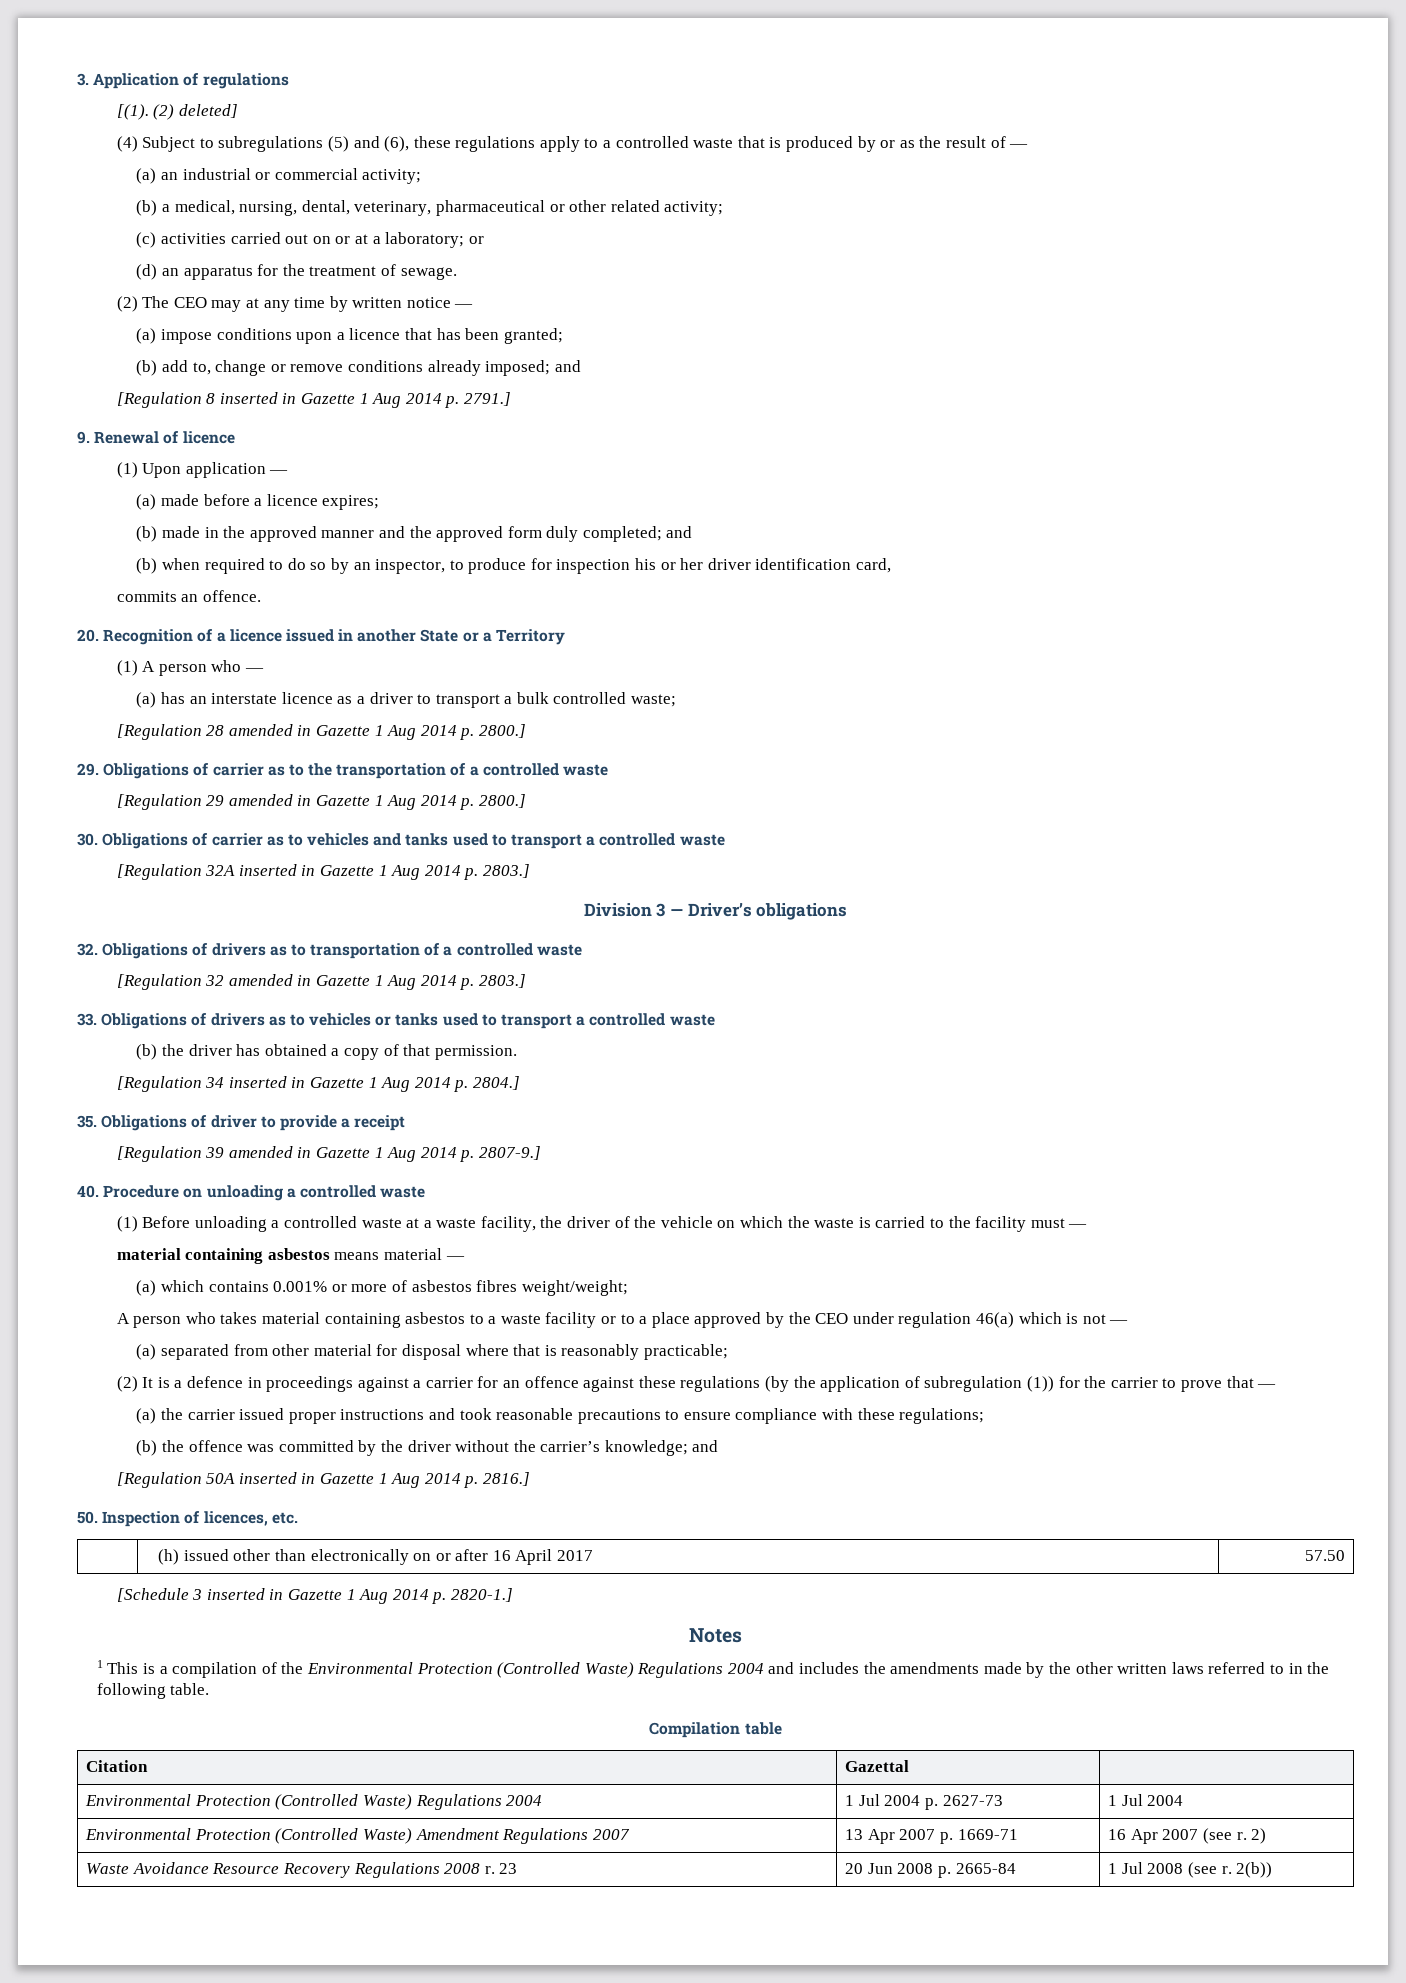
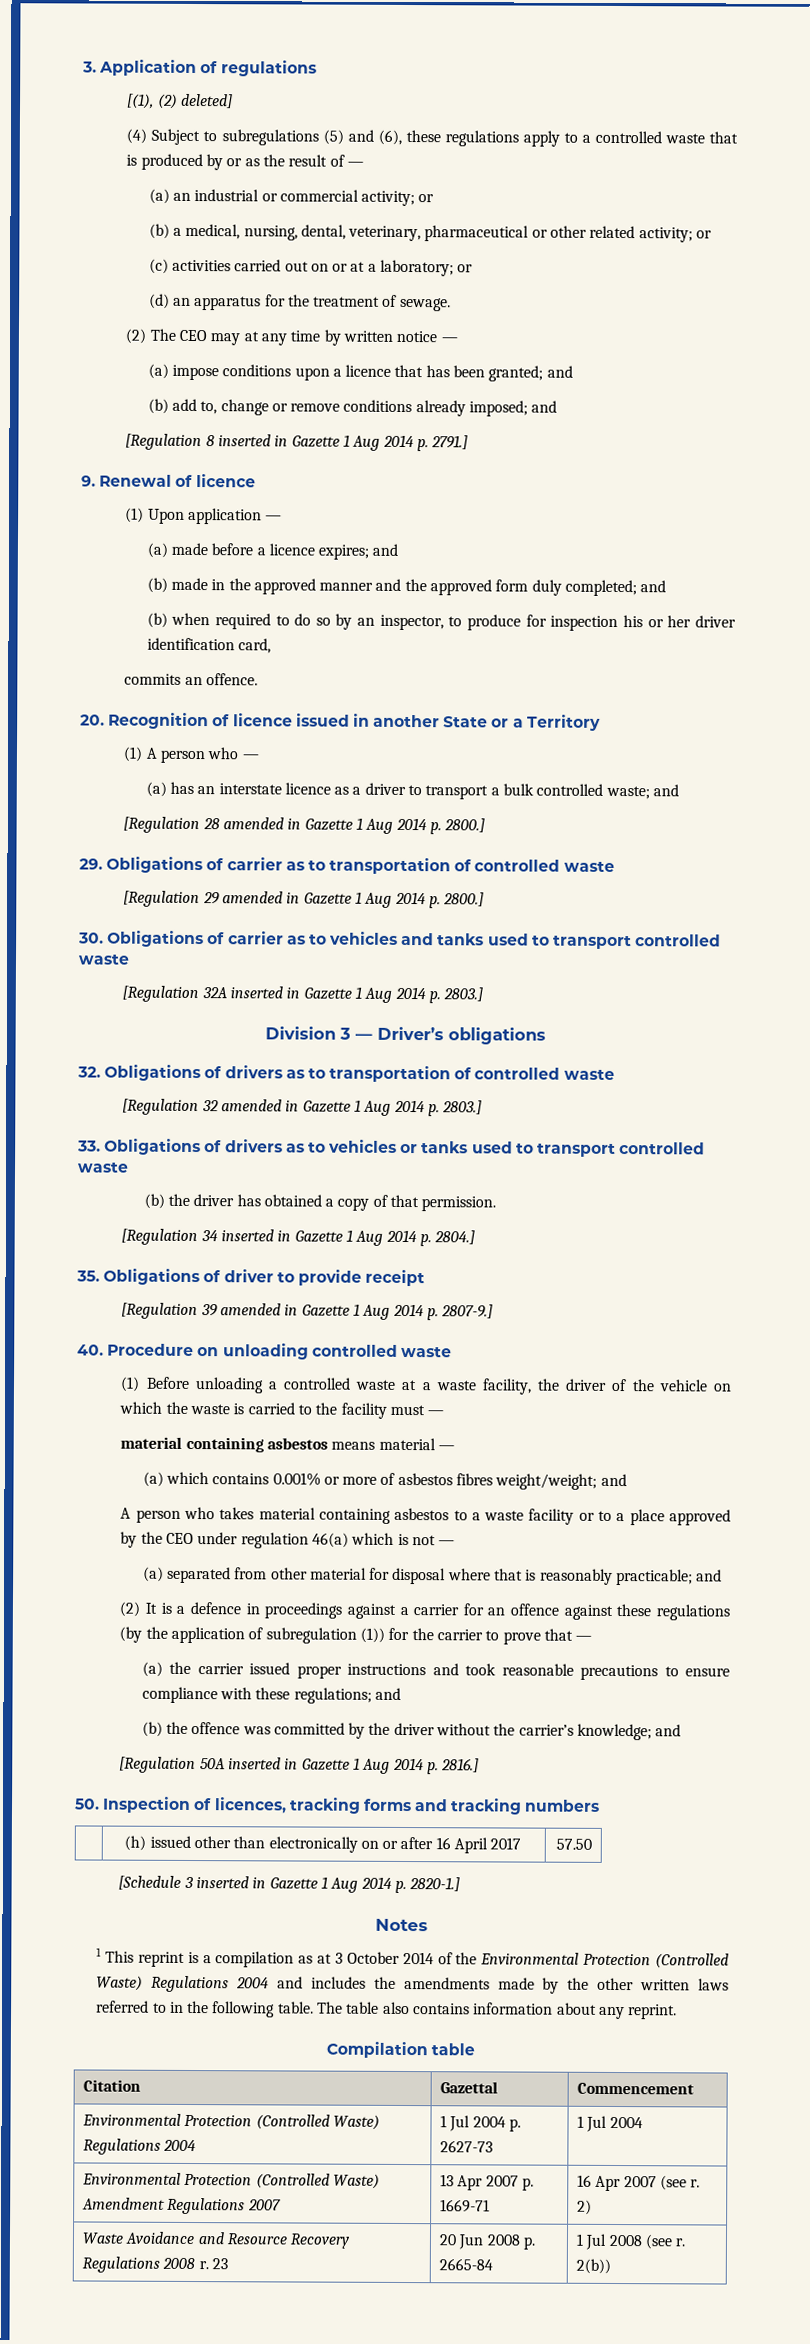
[116,104,149,120] [(1). -> [127,93,155,109] [(1),
(422, 176) none -> [418,194,435,203] or
(724, 208) none -> [696,230,713,239] or
(563, 336) none -> [546,365,573,378] and
(380, 502) none -> [372,543,399,556] and
[216,632,226,642] a -> (231, 720) none
(677, 700) none -> [653,784,680,797] and
[308,763,479,779] the transportation of a -> [329,857,473,875] transportation of
[586,836,596,846] a -> (633, 942) none
[443,946,453,956] a -> (473, 1073) none
[576,1016,586,1026] a -> (617, 1149) none
[341,1118,351,1128] a -> (362, 1277) none
[286,1188,296,1198] a -> (309, 1351) none
(628, 1288) none -> [600,1473,627,1487] and
(728, 1352) none -> [696,1569,723,1582] and
(985, 1416) none -> [374,1687,401,1700] and
[271,1512,298,1524] etc. -> [288,1797,601,1815] tracking forms and tracking numbers
(139, 1668) none -> [137,1951,185,1967] reprint
(258, 1670) none -> [298,1951,434,1965] as at 3 October 2014
(210, 1689) none -> [317,2001,678,2020] The table also contains information about any reprint.
(910, 1766) none -> [576,2082,694,2095] Commencement
(209, 1868) none -> [197,2232,225,2245] and

